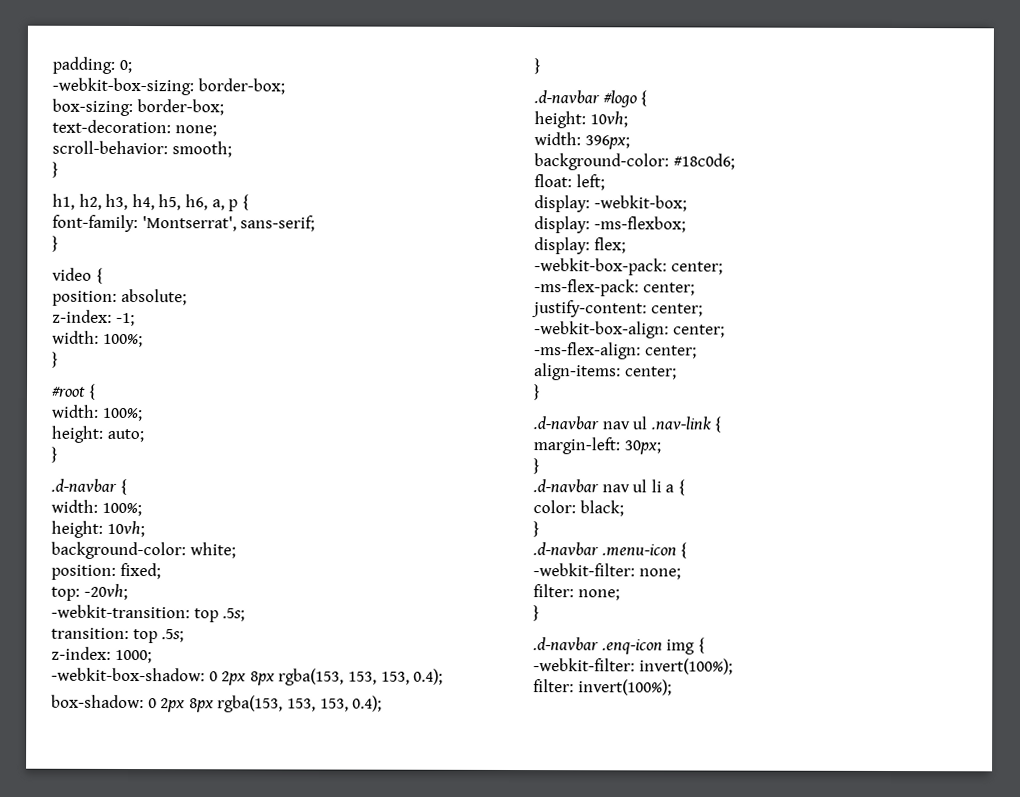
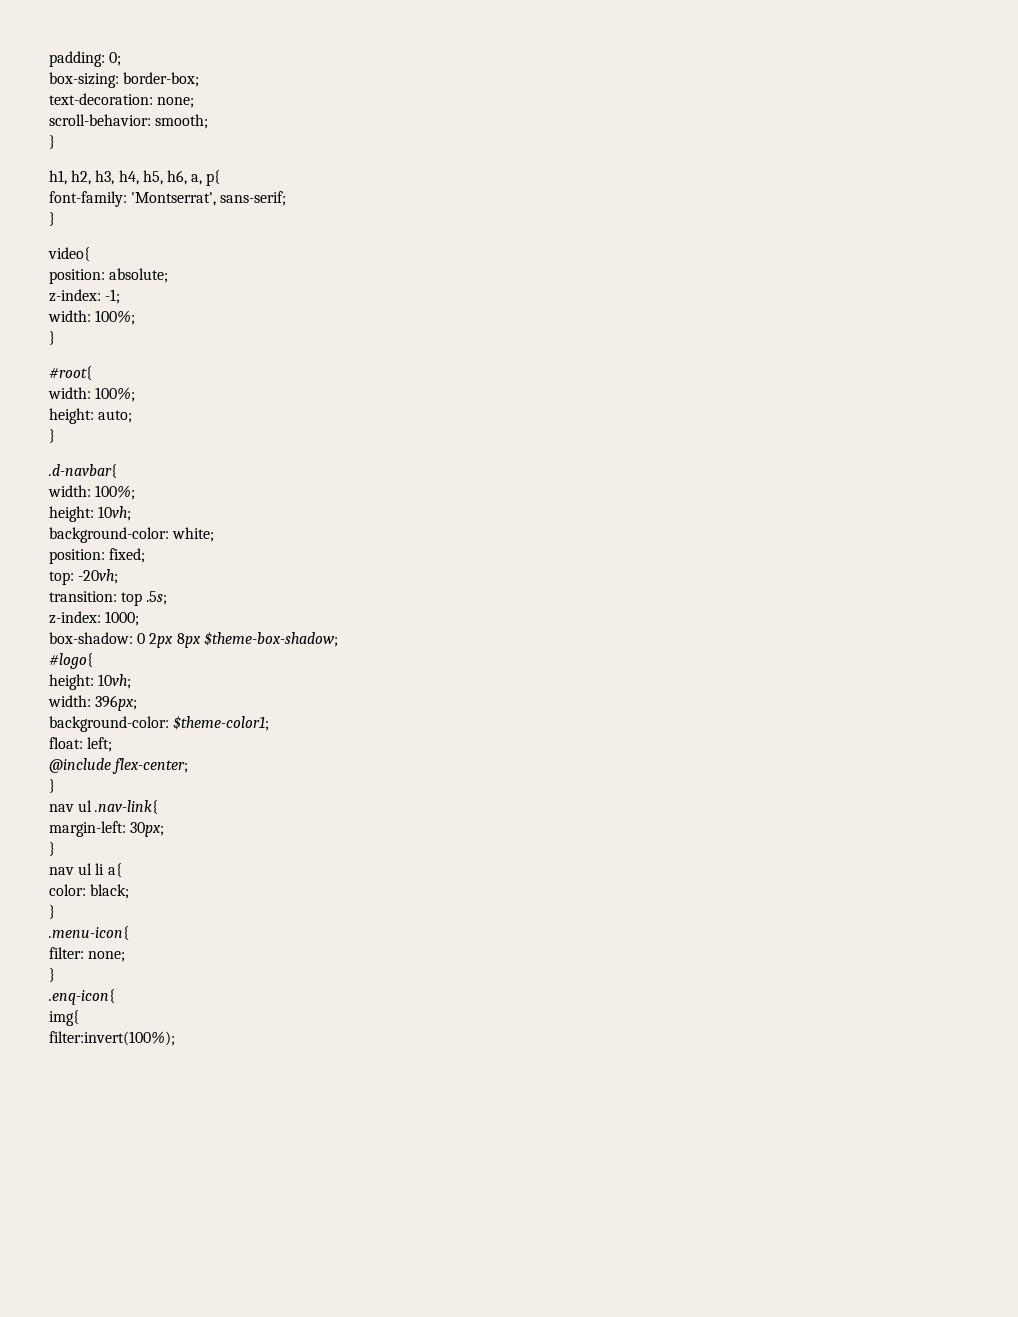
[52,77,285,96] // -webkit-box-sizing: border-box; -> (122, 59) none
[228,194,249,212] p { -> [206,170,221,186] p{
[52,267,103,284] video { -> [48,247,90,261] video{
[52,383,96,400] #root { -> [49,366,92,380] #root{
[51,478,127,495] .d-navbar { -> [49,464,117,478] .d-navbar{
[51,604,246,623] // -webkit-transition: top .5s; -> (119, 576) none
[51,667,444,686] [51,694,383,713] [534,58,541,75] [534,90,648,108] -webkit-box-shadow: 0 2px 8px rgba(153, 153, 153, 0.4); // box-shadow: 0 2px 8px rgba(153, 153, 153, 0.4); // } // .d-navbar #logo { -> [49,631,338,648] [49,653,93,669] box-shadow: 0 2px 8px $theme-box-shadow; // #logo{
[672,153,735,170] #18c0d6; -> [173,715,270,731] $theme-color1;
[534,195,687,213] [534,216,686,234] [534,237,626,255] [534,258,723,276] [534,279,695,297] [531,300,703,318] [534,321,725,339] [534,342,697,360] [534,363,677,381] [533,384,541,401] [533,416,722,433] display: -webkit-box; // display: -ms-flexbox; // display: flex; // -webkit-box-pack: center; // -ms-flex-pack: center; // justify-content: center; // -webkit-box-align: center; // -ms-flex-align: center; // align-items: center; // } // .d-navbar nav ul .nav-link { -> [49,758,189,774] [49,779,55,793] [49,800,159,814] @include flex-center; // } // nav ul .nav-link{
[533,479,599,493] .d-navbar -> (55, 849) none
[665,479,685,496] a { -> [107,863,122,877] a{
[533,542,688,559] [533,563,681,580] [533,584,620,601] [533,605,540,622] [533,637,705,655] [533,658,733,675] [533,679,672,696] .d-navbar .menu-icon { // -webkit-filter: none; // filter: none; // } // .d-navbar .enq-icon img { // -webkit-filter: invert(100%); // filter: invert(100%); -> [49,926,129,940] [49,947,126,962] [49,968,55,982] [49,989,115,1005] [49,1010,79,1026] [49,1031,175,1046] .menu-icon{ // filter: none; // } // .enq-icon{ // img{ // filter:invert(100%);

